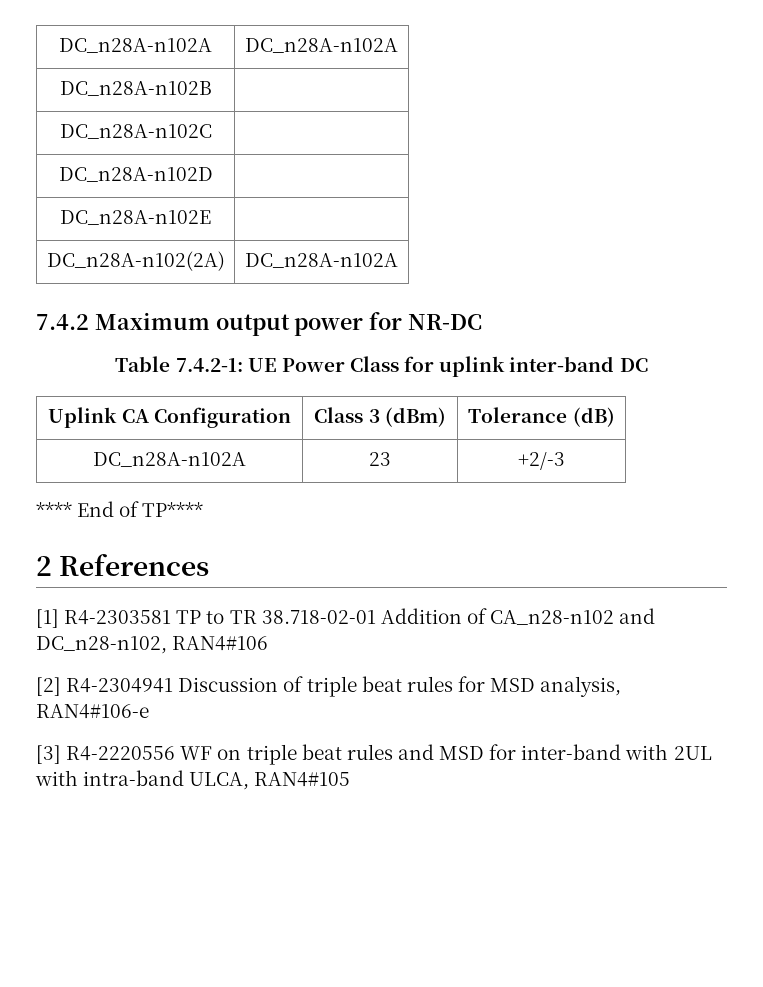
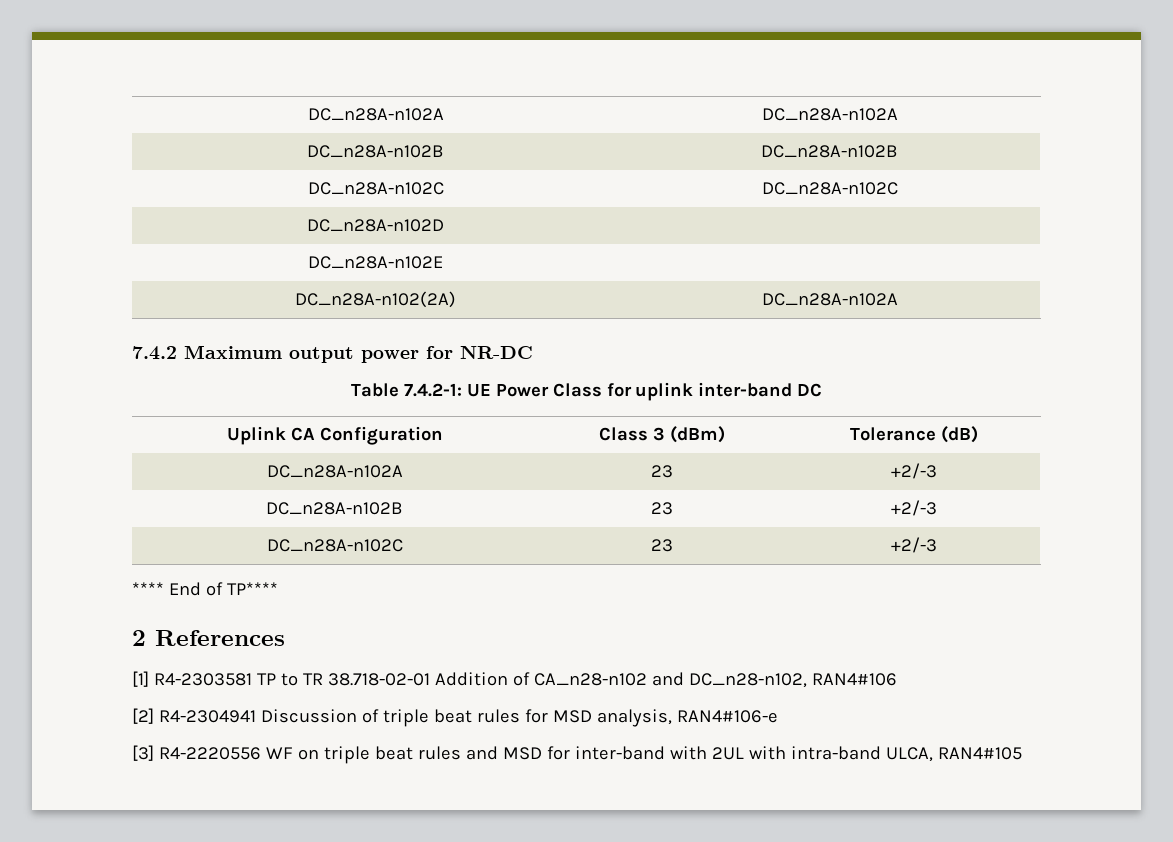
[59,124,212,139] // DC_n28A-n102C | -> [761,145,898,158] [307,182,444,195] [761,182,898,195] DC_n28A-n102B // DC_n28A-n102C | DC_n28A-n102C
(565, 461) none -> [266,502,403,515] [651,502,673,515] [891,500,937,516] [266,539,403,552] [651,539,673,552] [891,537,937,553] // DC_n28A-n102B | 23 | +2/-3 // DC_n28A-n102C | 23 | +2/-3

